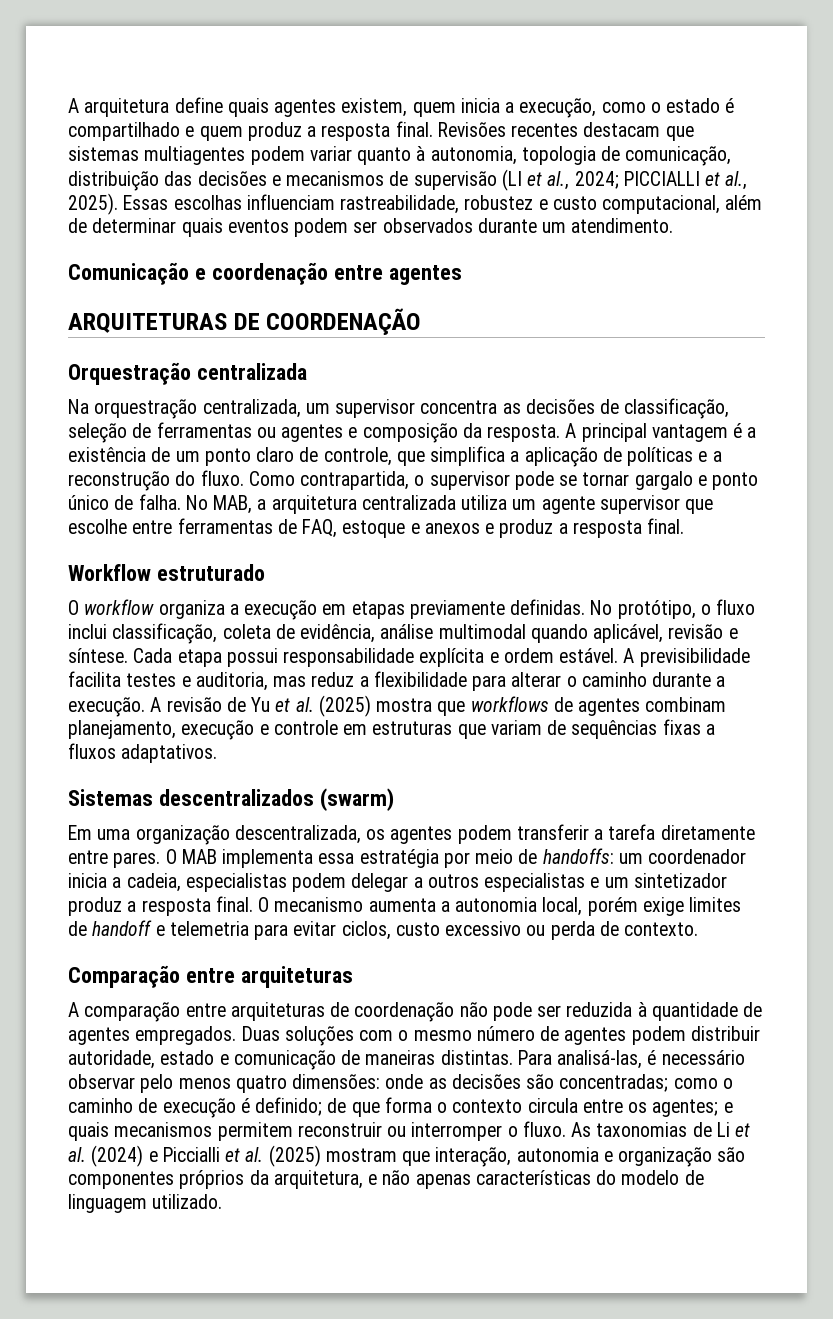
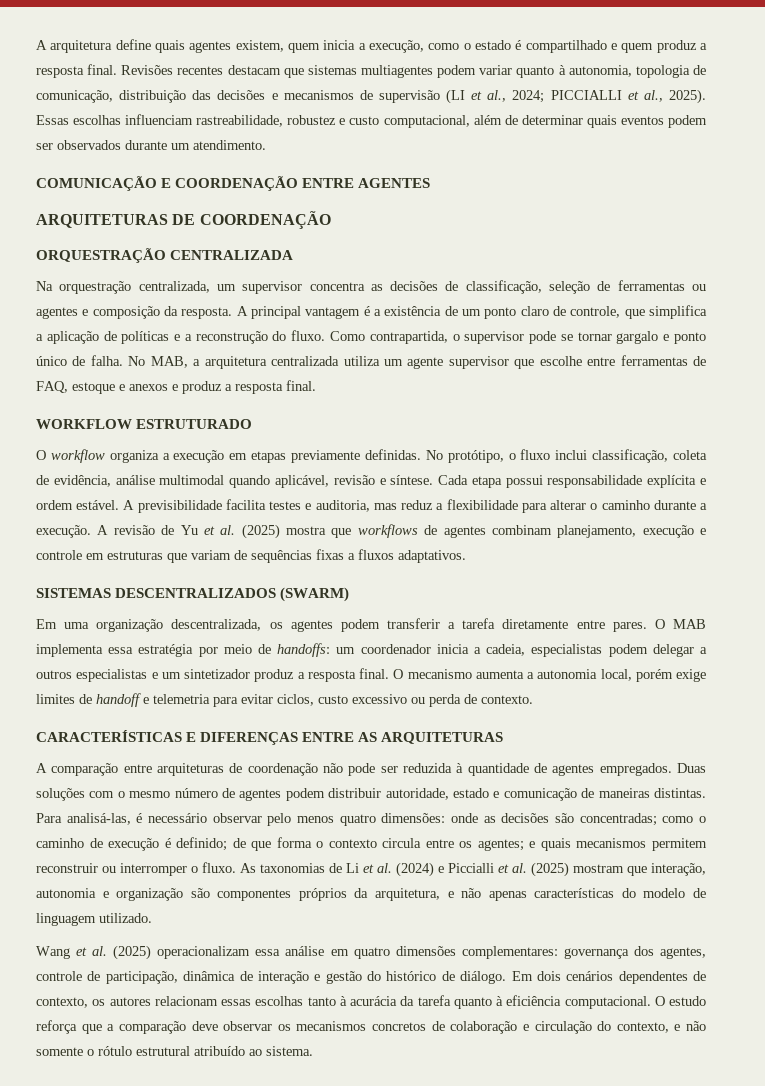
[68,262,462,285] Comunicação e coordenação entre agentes -> [36,176,431,191] COMUNICAÇÃO E COORDENAÇÃO ENTRE AGENTES
[68,362,307,385] Orquestração centralizada -> [36,248,294,263] ORQUESTRAÇÃO CENTRALIZADA
[68,564,265,581] Workflow estruturado -> [36,419,253,429] WORKFLOW ESTRUTURADO
[68,788,394,811] Sistemas descentralizados (swarm) -> [36,587,350,602] SISTEMAS DESCENTRALIZADOS (SWARM)
[68,965,353,988] Comparação entre arquiteturas -> [36,730,504,745] CARACTERÍSTICAS E DIFERENÇAS ENTRE AS ARQUITETURAS
(223, 1201) none -> [36,945,707,960] [36,971,706,984] [36,995,706,1009] [36,1020,706,1034] [36,1046,313,1056] // Wang et al. (2025) operacionalizam essa análise em quatro dimensões complementares: governança dos agentes, controle de participação, dinâmica de interação e gestão do histórico de diálogo. Em dois cenários dependentes de contexto, os autores relacionam essas escolhas tanto à acurácia da tarefa quanto à eficiência computacional. O estudo reforça que a comparação deve observar os mecanismos concretos de colaboração e circulação do contexto, e não somente o rótulo estrutural atribuído ao sistema.

